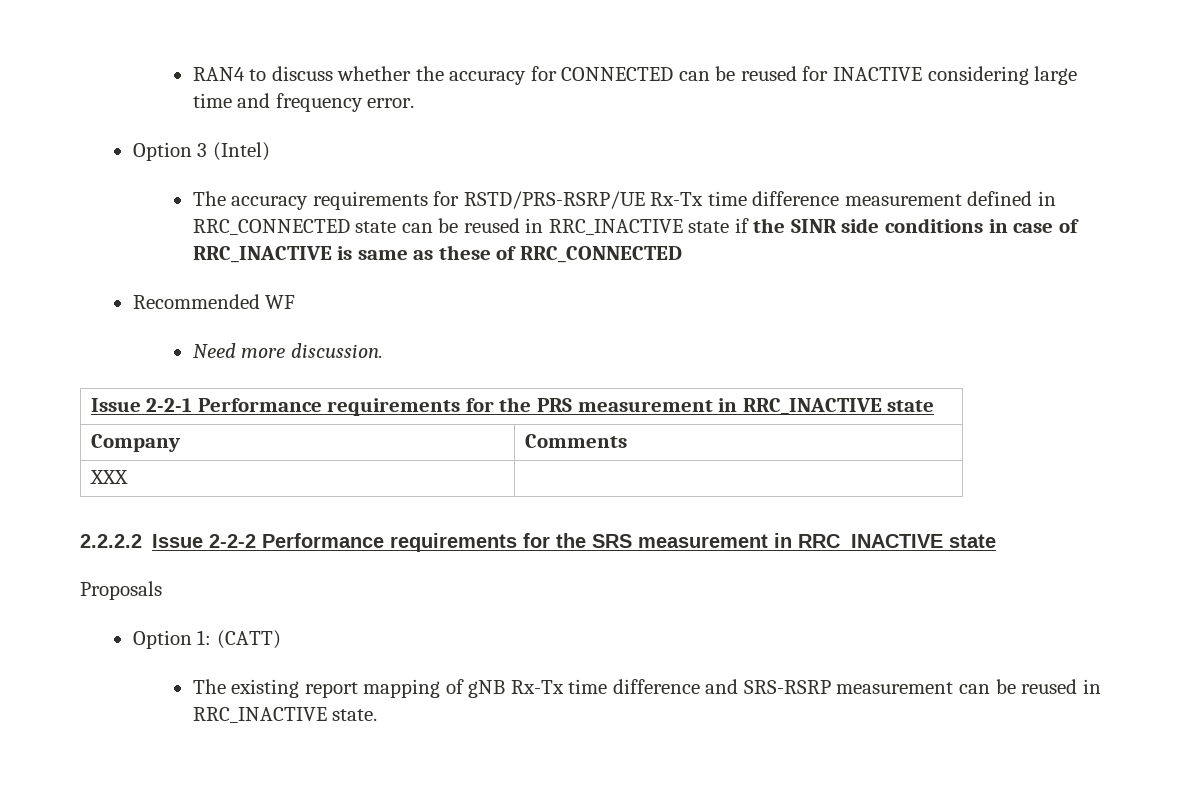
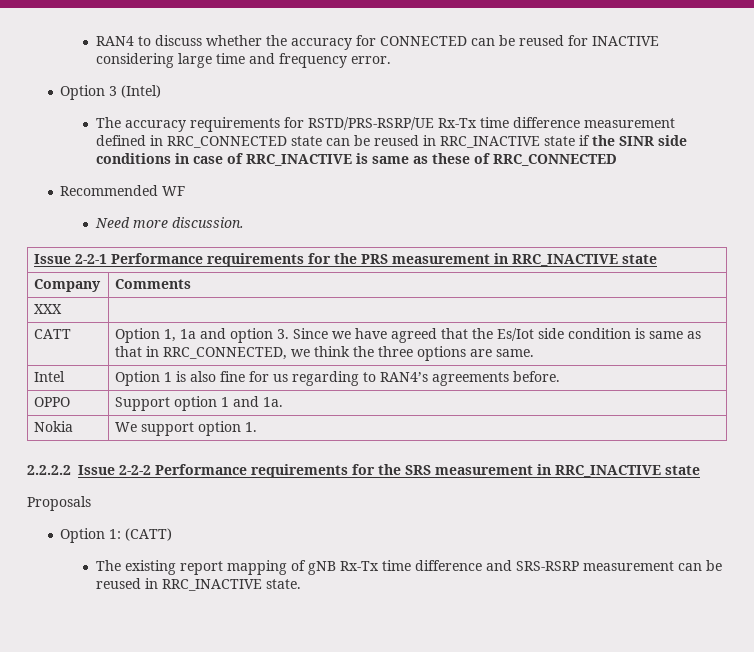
(128, 477) none -> [34,329,72,339] [115,328,702,343] [115,346,535,361] [34,371,66,382] [115,371,561,386] [34,397,71,407] [115,396,284,411] [34,421,74,432] [115,421,258,436] // CATT | Option 1, 1a and option 3. Since we have agreed that the Es/Iot side condition is same as that in RRC_CONNECTED, we think the three options are same. // Intel | Option 1 is also fine for us regarding to RAN4’s agreements before. // OPPO | Support option 1 and 1a. // Nokia | We support option 1.

